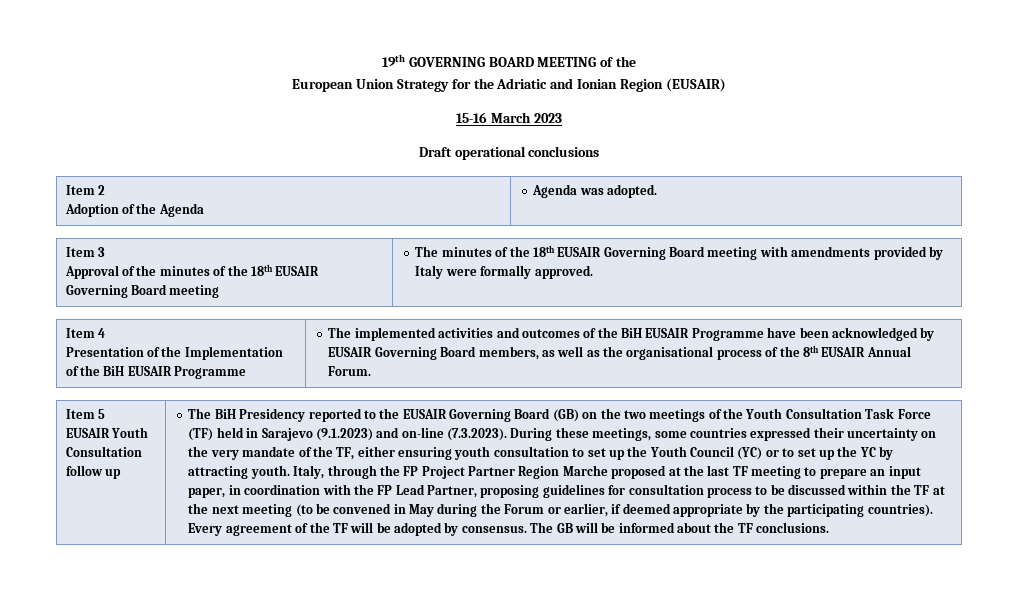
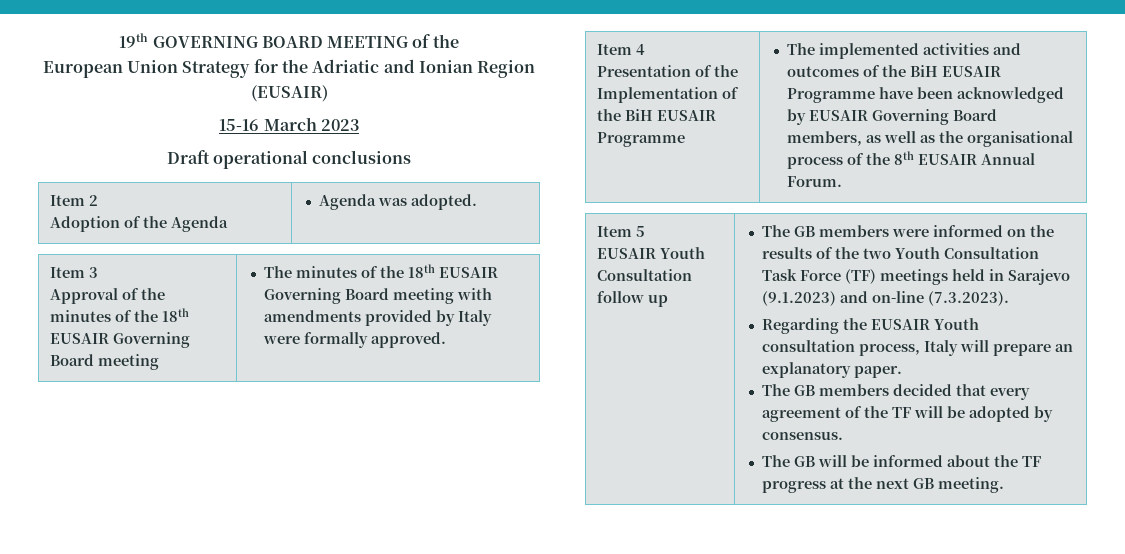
[214,408,744,422] BiH Presidency reported to the EUSAIR Governing Board (GB) on the two meetings of the -> [794,225,1055,237] [762,247,892,259] GB members were informed on the results of the two
(214, 434) none -> [880,269,949,285] meetings
[510,427,937,441] [188,446,894,460] [188,465,921,479] [188,484,945,498] [188,503,933,517] [188,523,223,536] During these meetings, some countries expressed their uncertainty on the very mandate of the TF, either ensuring youth consultation to set up the Youth Council (YC) or to set up the YC by attracting youth. Italy, through the FP Project Partner Region Marche proposed at the last TF meeting to prepare an input paper, in coordination with the FP Lead Partner, proposing guidelines for consultation process to be discussed within the TF at the next meeting (to be convened in May during the Forum or earlier, if deemed appropriate by the participating countries). Every -> [762,318,980,334] [762,340,1074,356] [762,362,903,378] [762,384,1031,400] // Regarding the EUSAIR Youth consultation process, Italy will prepare an explanatory paper. // The GB members decided that every
(527, 529) none -> (844, 435) //
[756,522,830,533] conclusions. -> [762,477,1005,493] progress at the next GB meeting.

